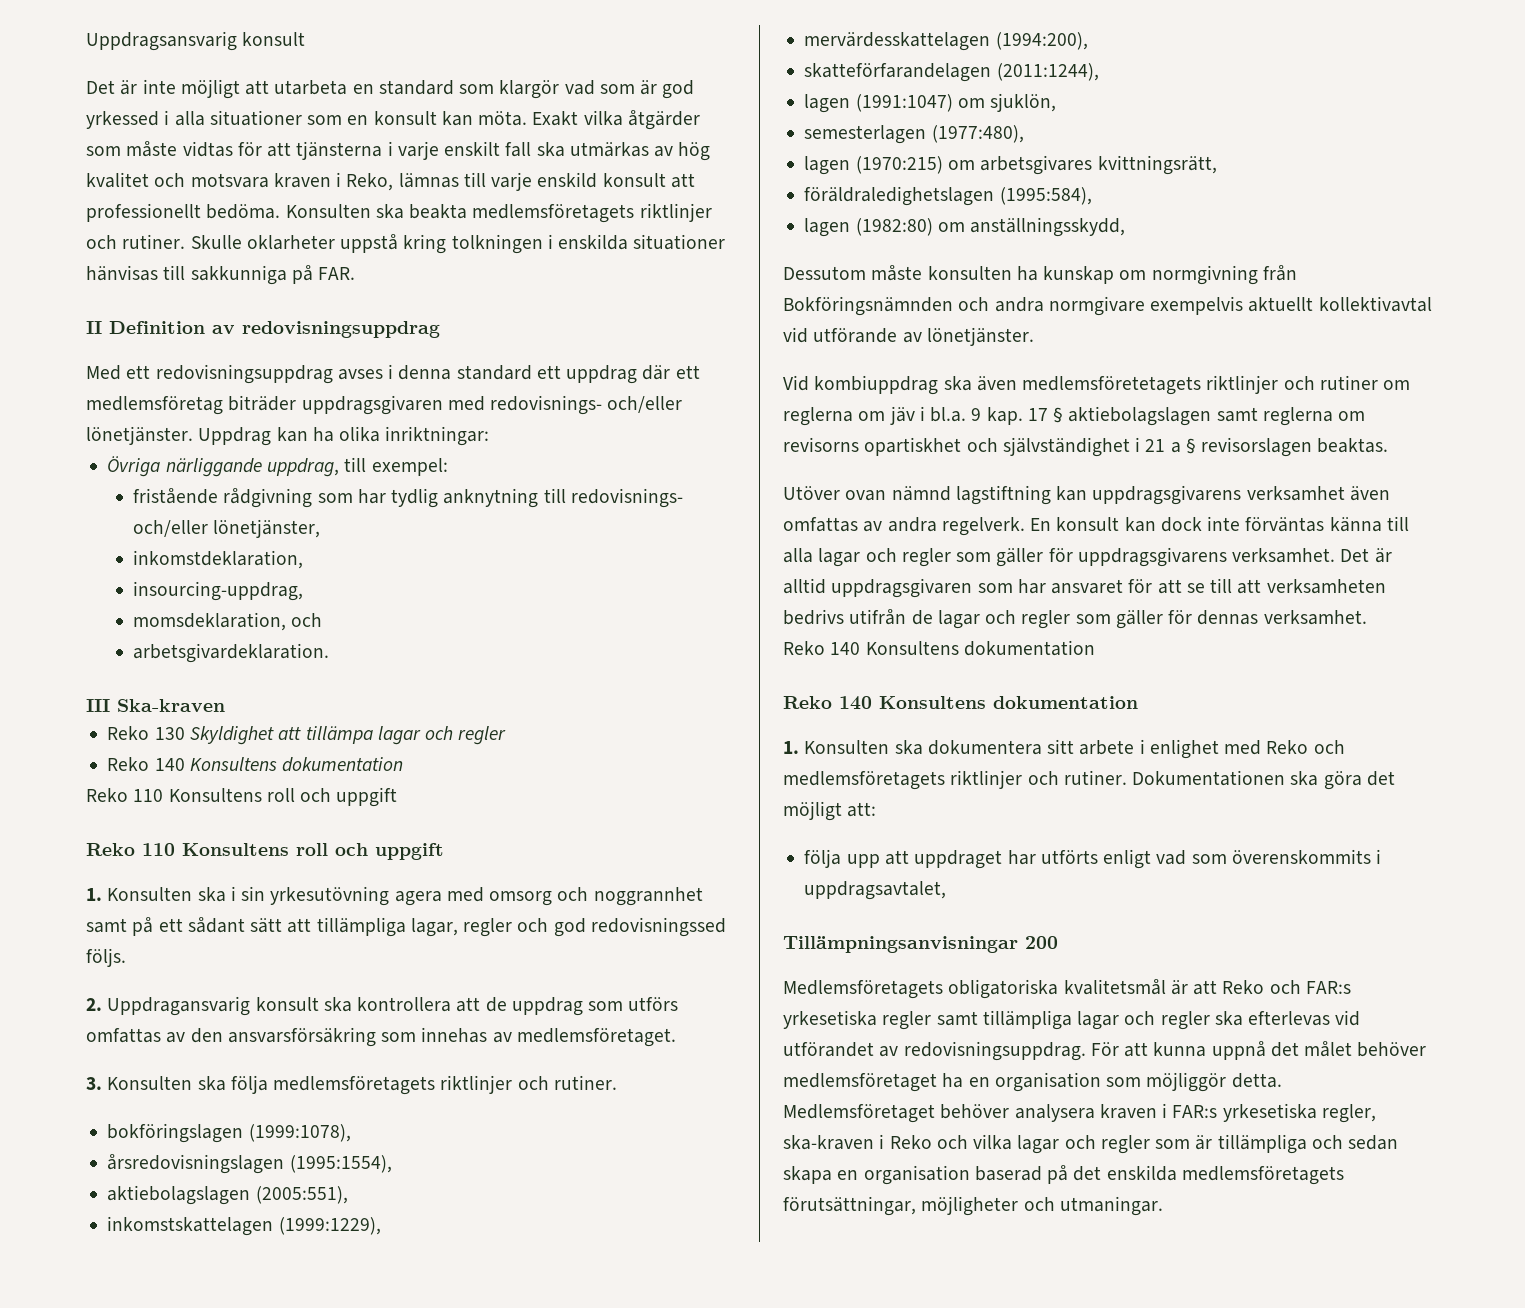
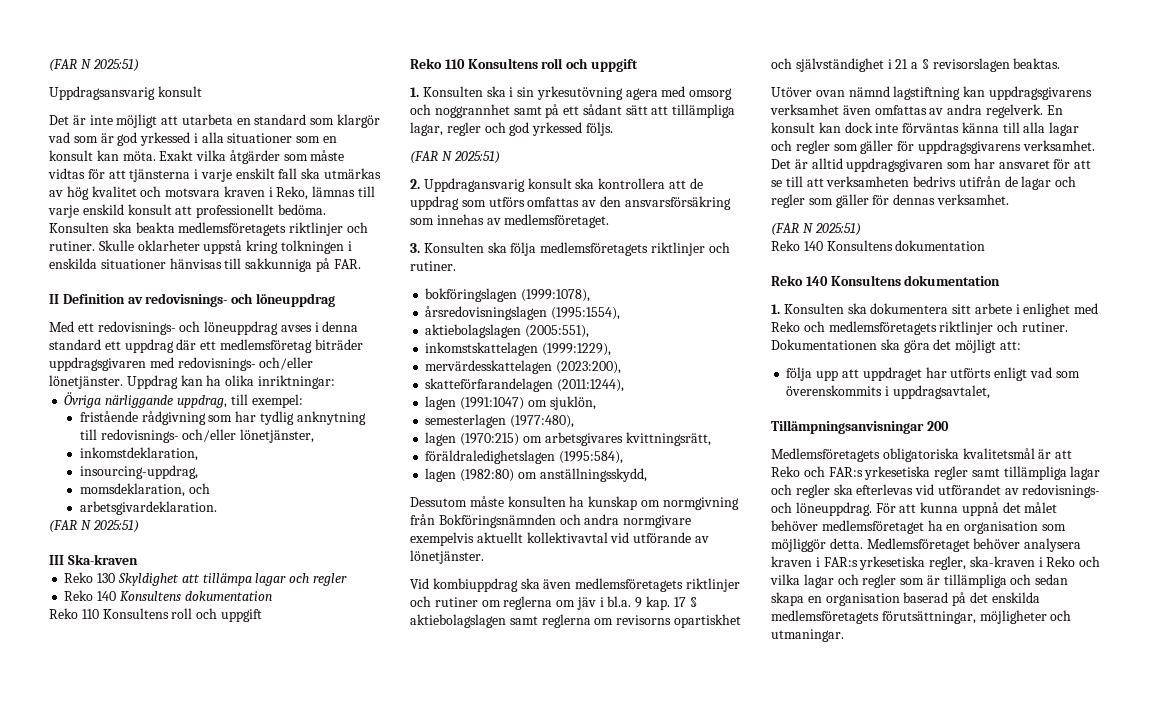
(86, 41) none -> [49,59,139,72] (FAR N 2025:51) //
[242,321,440,338] redovisningsuppdrag -> [145,293,335,307] redovisnings- och löneuppdrag
[155,364,333,384] redovisningsuppdrag -> [97,321,279,335] redovisnings- och löneuppdrag
(330, 653) none -> [49,520,139,533] // (FAR N 2025:51)
[590,917,726,937] redovisningssed -> [532,122,583,136] yrkessed
(126, 957) none -> [410,151,500,164] // (FAR N 2025:51)
[995,32,1088,50] (1994:200), -> [556,361,622,374] (2023:200),
[1022,376,1202,395] medlemsföretetagets -> [575,578,684,592] medlemsföretagets
(1367, 617) none -> [771,223,861,236] // (FAR N 2025:51)
[903,1041,1086,1061] redovisningsuppdrag. -> [1022,484,1101,498] [771,502,872,516] redovisnings- och löneuppdrag.

